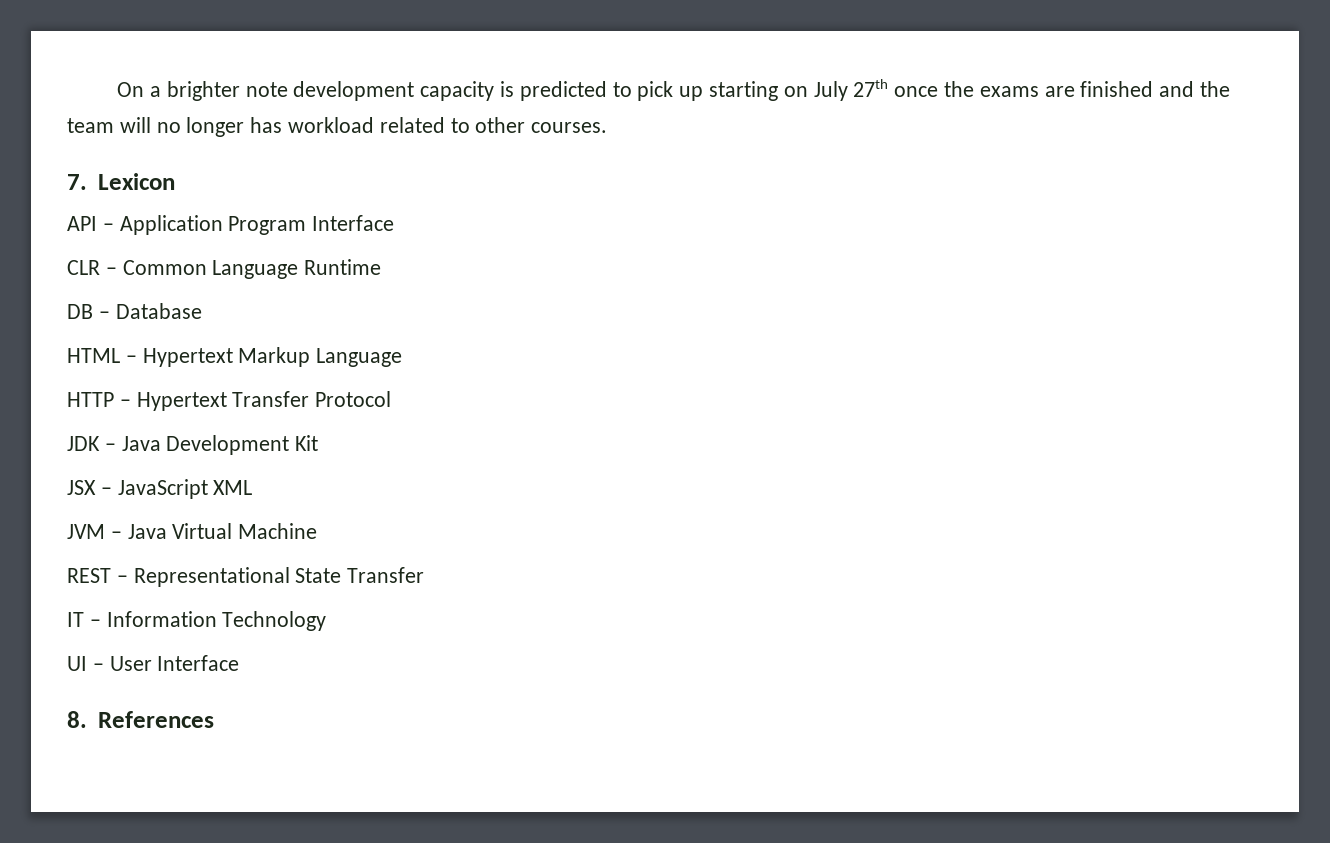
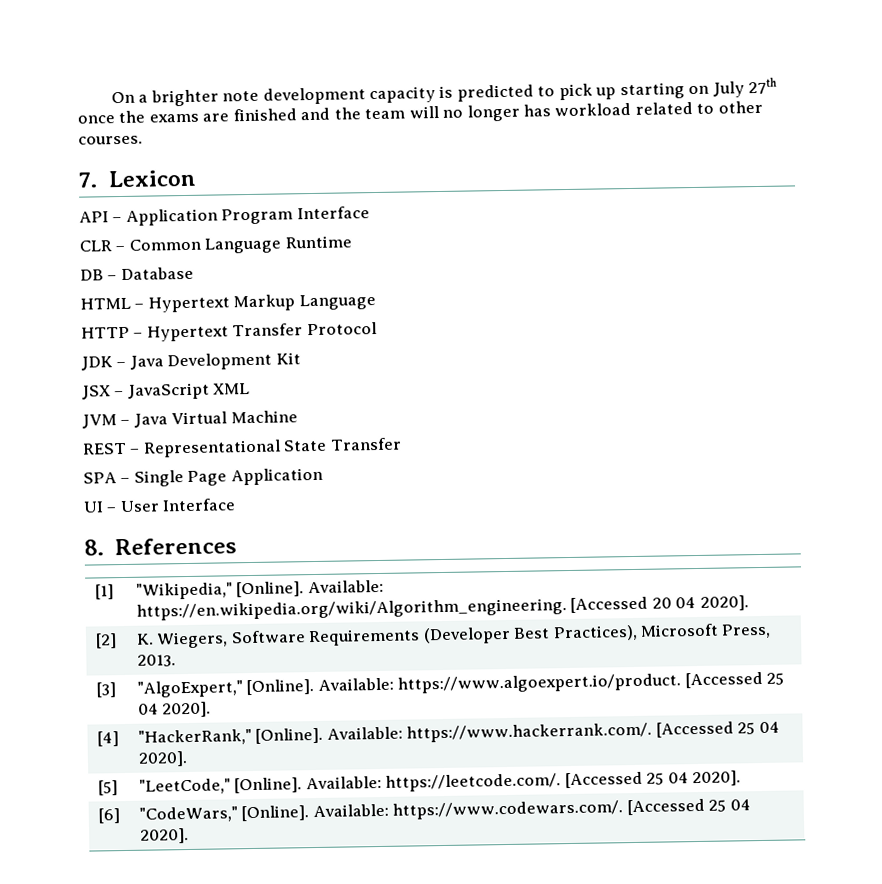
[67,611,327,631] IT – Information Technology -> [83,467,323,487] SPA – Single Page Application
(214, 719) none -> [94,584,114,600] [135,579,384,600] [135,595,749,621] [94,633,117,649] [135,623,772,649] [136,654,176,667] [95,682,116,698] [136,671,785,698] [137,701,212,718] [96,731,119,747] [137,721,780,746] [137,751,188,767] [97,780,118,796] [138,770,742,795] [97,808,120,824] [138,798,751,823] [139,828,189,844] // [1] | "Wikipedia," [Online]. Available: https://en.wikipedia.org/wiki/Algorithm_engineering. [Accessed 20 04 2020]. // [2] | K. Wiegers, Software Requirements (Developer Best Practices), Microsoft Press, 2013. // [3] | "AlgoExpert," [Online]. Available: https://www.algoexpert.io/product. [Accessed 25 04 2020]. // [4] | "HackerRank," [Online]. Available: https://www.hackerrank.com/. [Accessed 25 04 2020]. // [5] | "LeetCode," [Online]. Available: https://leetcode.com/. [Accessed 25 04 2020]. // [6] | "CodeWars," [Online]. Available: https://www.codewars.com/. [Accessed 25 04 2020].

